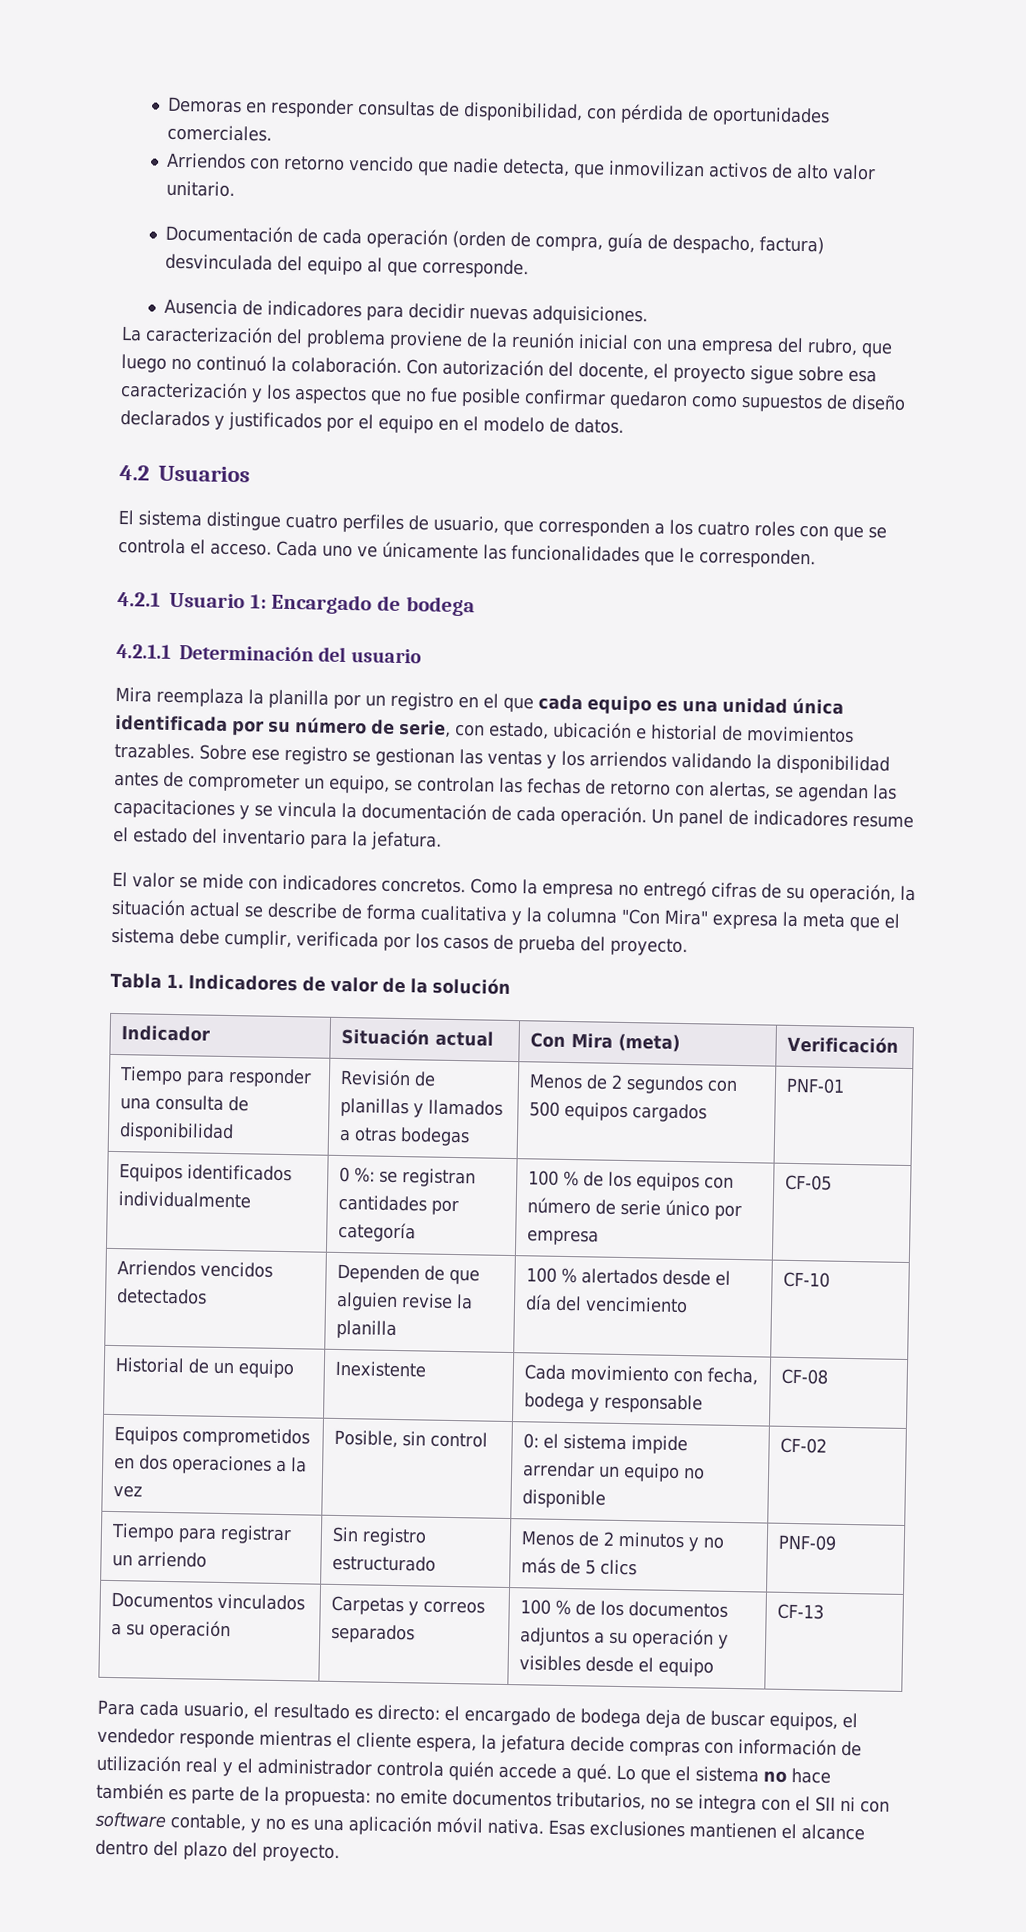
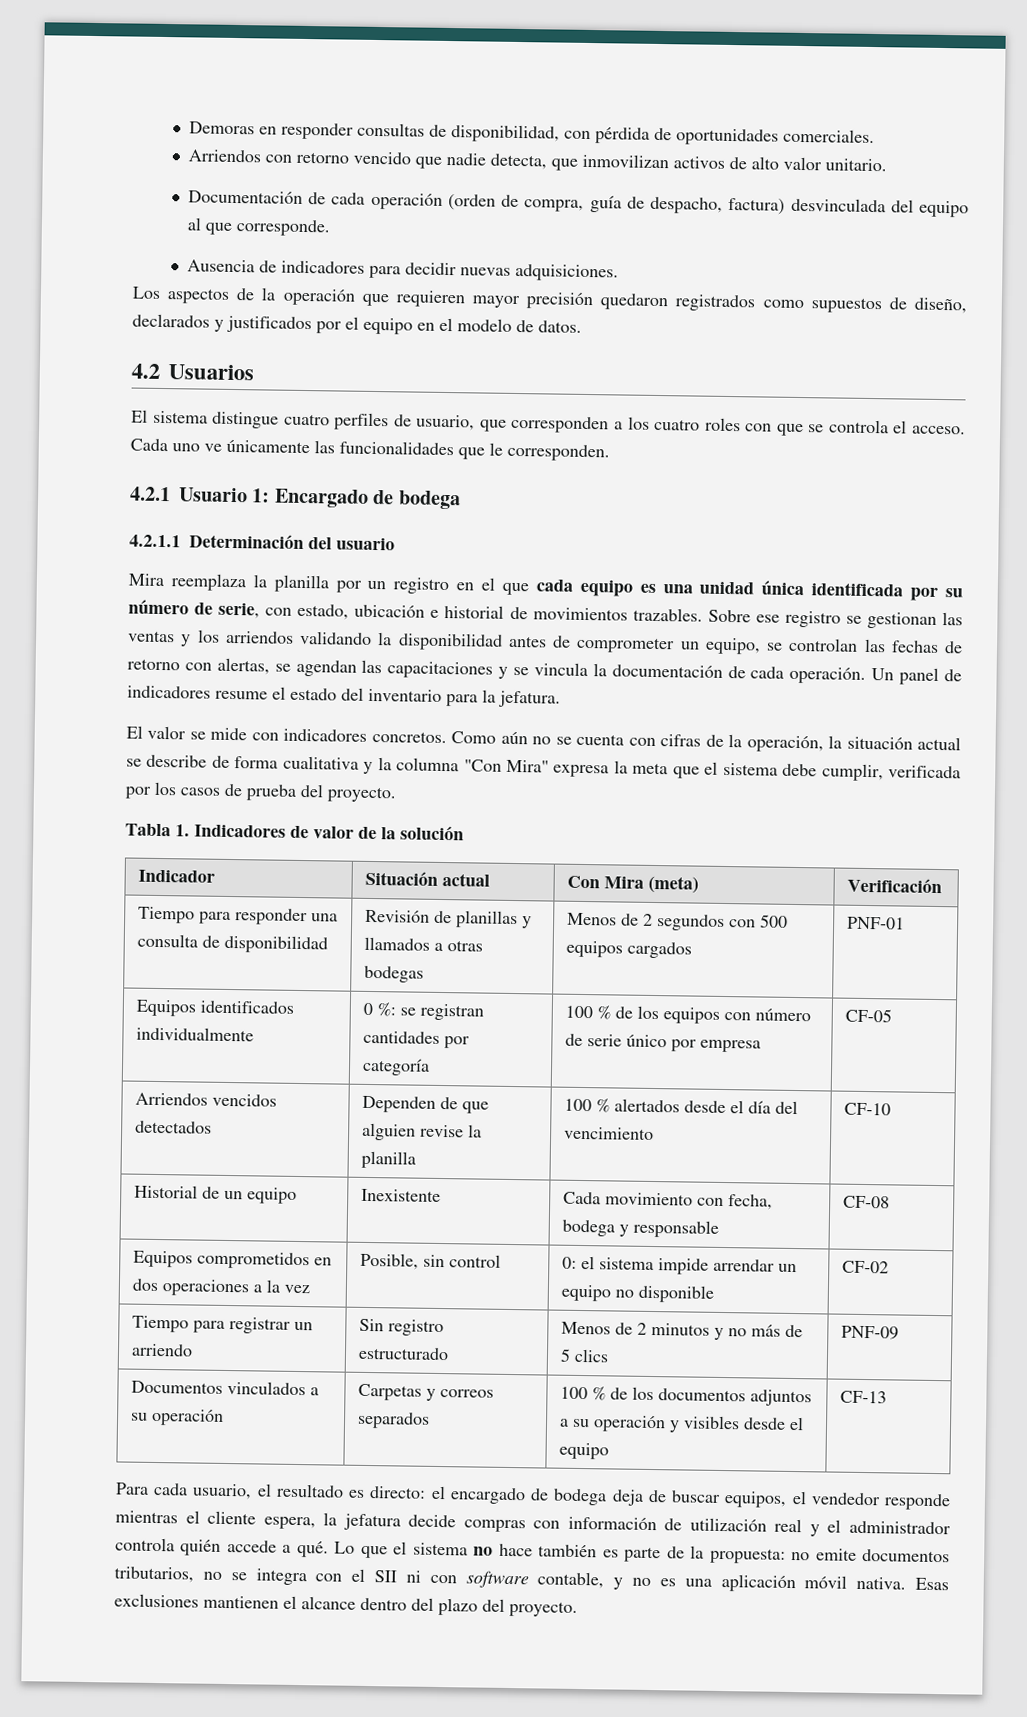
[121,325,893,358] [121,354,877,384] [120,381,688,410] La caracterización del problema proviene de la reunión inicial con una empresa del rubro, que luego no continuó la colaboración. Con autorización del docente, el proyecto sigue sobre esa caracterización y los aspectos que no fue posible confirmar quedaron -> [132,286,756,312] Los aspectos de la operación que requieren mayor precisión quedaron registrados
[851,394,906,411] diseño -> [913,297,967,314] diseño,
[522,879,707,901] la empresa no entregó -> [500,731,656,746] aún no se cuenta con
[786,886,805,900] su -> [728,734,743,748] la

